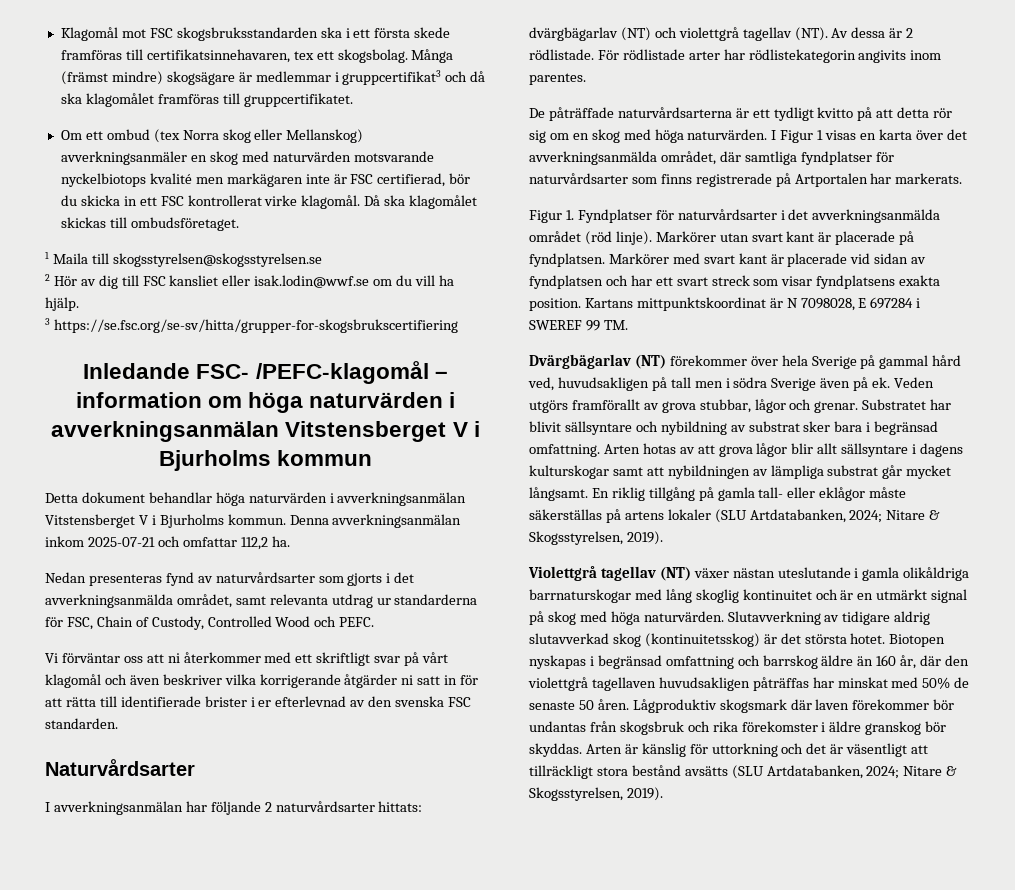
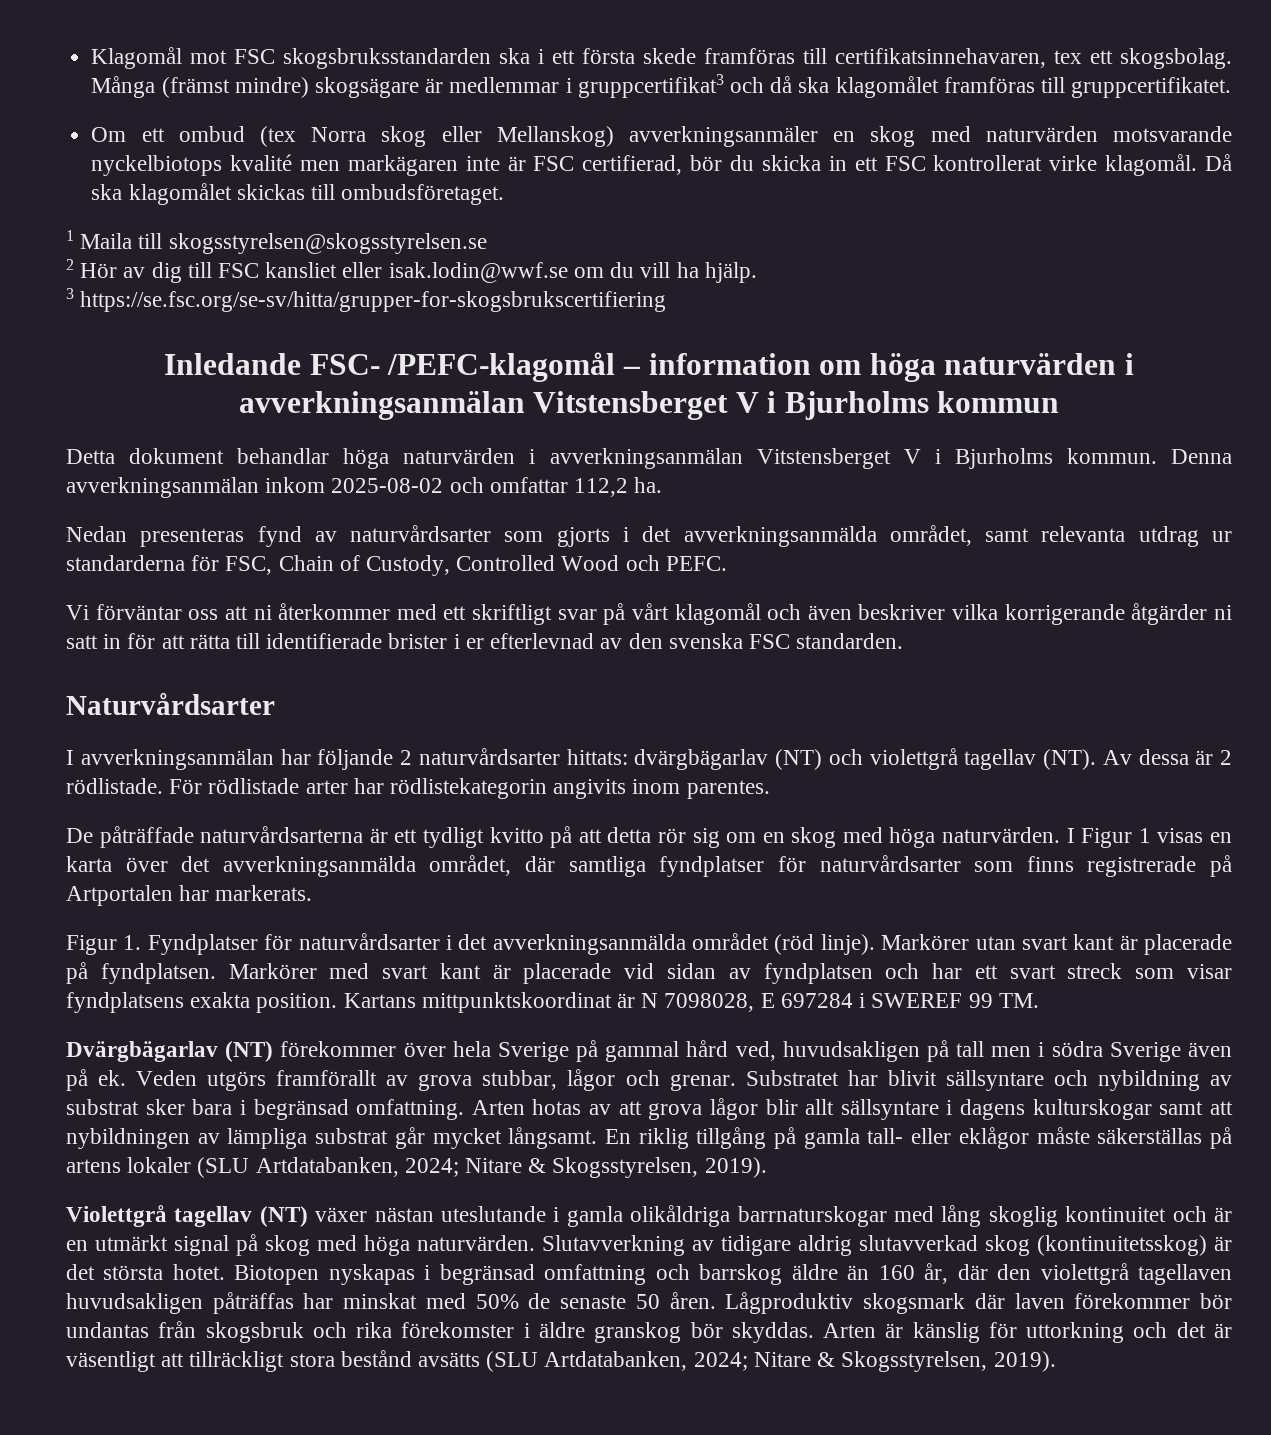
[87,537,155,547] 2025-07-21 -> [331,478,444,493] 2025-08-02

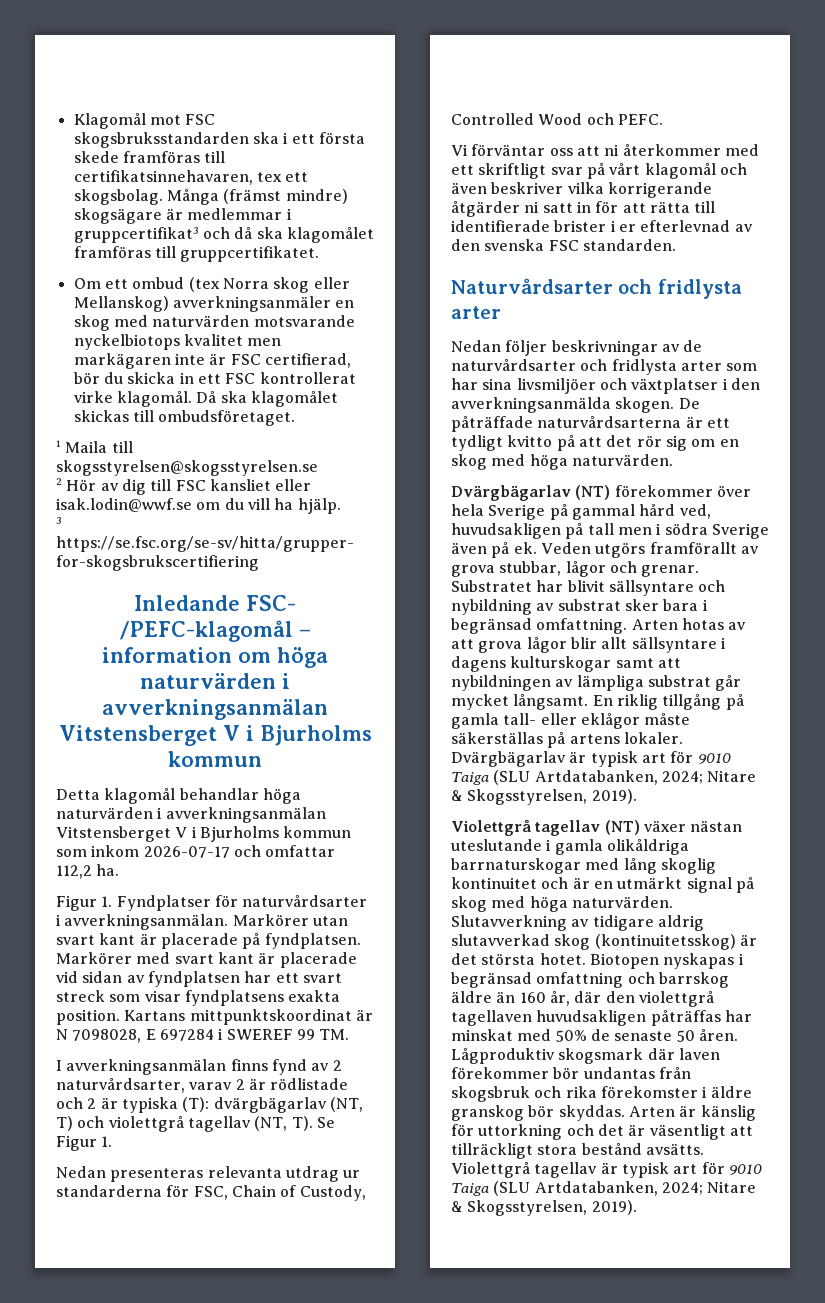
[230,154,293,171] kvalité -> [183,334,243,346] kvalitet
[129,448,225,464] dokument -> [104,788,176,804] klagomål
[1066,448,1233,464] [66,477,444,498] kommun. Denna avverkningsanmälan inkom 2025-08-02 -> [283,826,352,838] [56,845,230,858] kommun som inkom 2026-07-17
[66,525,1030,547] Nedan presenteras fynd av naturvårdsarter som gjorts i det avverkningsanmälda området, samt -> [56,895,368,911] [56,914,348,930] [56,933,361,949] [56,952,357,968] [56,971,342,987] [56,990,341,1006] [56,1009,373,1025] [56,1028,350,1043] [56,1059,342,1075] [56,1078,349,1093] [56,1097,363,1113] [56,1116,335,1132] [56,1135,113,1151] [56,1166,204,1182] Figur 1. Fyndplatser för naturvårdsarter i avverkningsanmälan. Markörer utan svart kant är placerade på fyndplatsen. Markörer med svart kant är placerade vid sidan av fyndplatsen har ett svart streck som visar fyndplatsens exakta position. Kartans mittpunktskoordinat är N 7098028, E 697284 i SWEREF 99 TM. // I avverkningsanmälan finns fynd av 2 naturvårdsarter, varav 2 är rödlistade och 2 är typiska (T): dvärgbägarlav (NT, T) och violettgrå tagellav (NT, T). Se Figur 1. // Nedan presenteras
[66,748,1232,770] [66,778,770,799] // I avverkningsanmälan har följande 2 naturvårdsarter hittats: dvärgbägarlav (NT) och violettgrå tagellav (NT). Av dessa är 2 rödlistade. För rödlistade arter har rödlistekategorin angivits inom parentes. // -> [618,279,742,299] [451,306,501,319] [451,340,703,356] [451,359,758,375] [451,378,760,394] [451,397,675,413] och fridlysta arter // Nedan följer beskrivningar av de naturvårdsarter och fridlysta arter som har sina livsmiljöer och växtplatser i den avverkningsanmälda skogen.
[607,827,652,843] detta -> [606,435,633,447] det
[1066,828,1232,848] [66,855,1233,877] [66,885,313,906] [66,933,1232,955] [66,962,1233,984] [66,992,1039,1013] I Figur 1 visas en karta över det avverkningsanmälda området, där samtliga fyndplatser för naturvårdsarter som finns registrerade på Artportalen har markerats. // Figur 1. Fyndplatser för naturvårdsarter i det avverkningsanmälda området (röd linje). Markörer utan svart kant är placerade på fyndplatsen. Markörer med svart kant är placerade vid sidan av fyndplatsen och har ett svart streck som visar fyndplatsens exakta position. Kartans mittpunktskoordinat är N 7098028, E 697284 i SWEREF 99 TM. -> (673, 460) none
[127,1157,192,1173] lokaler -> [623,732,683,744] [451,751,731,767] [451,772,489,785] lokaler. Dvärgbägarlav är typisk art för 9010 Taiga
[418,1352,481,1367] avsätts -> [645,1143,704,1155] [451,1162,762,1178] [451,1183,489,1196] avsätts. Violettgrå tagellav är typisk art för 9010 Taiga

